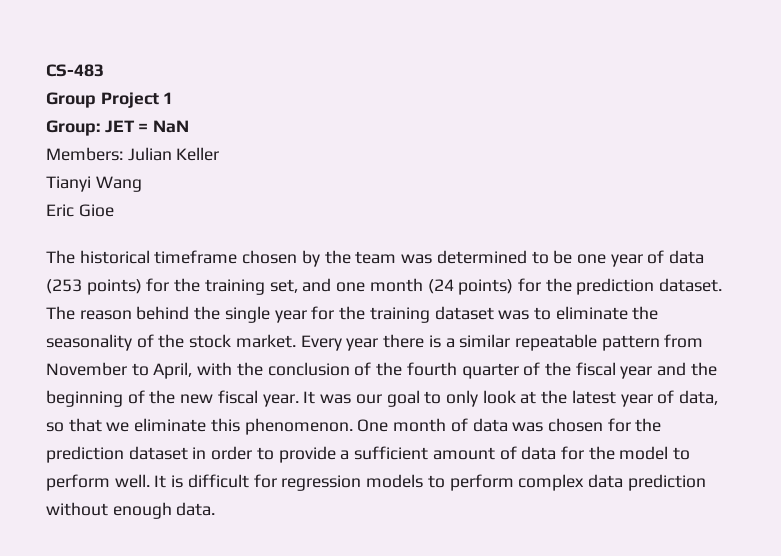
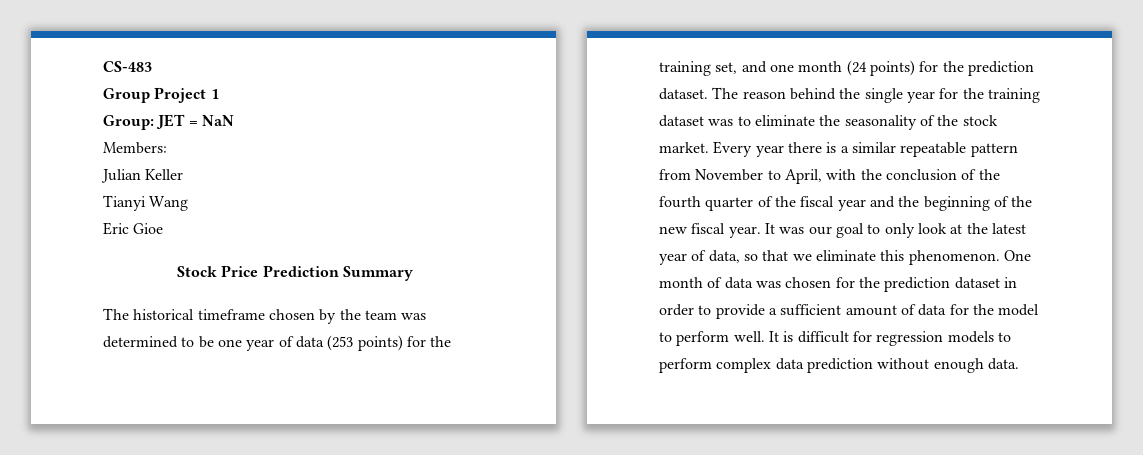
(123, 154) none -> (167, 148) //
(114, 210) none -> [177,265,413,281] // Stock Price Prediction Summary

